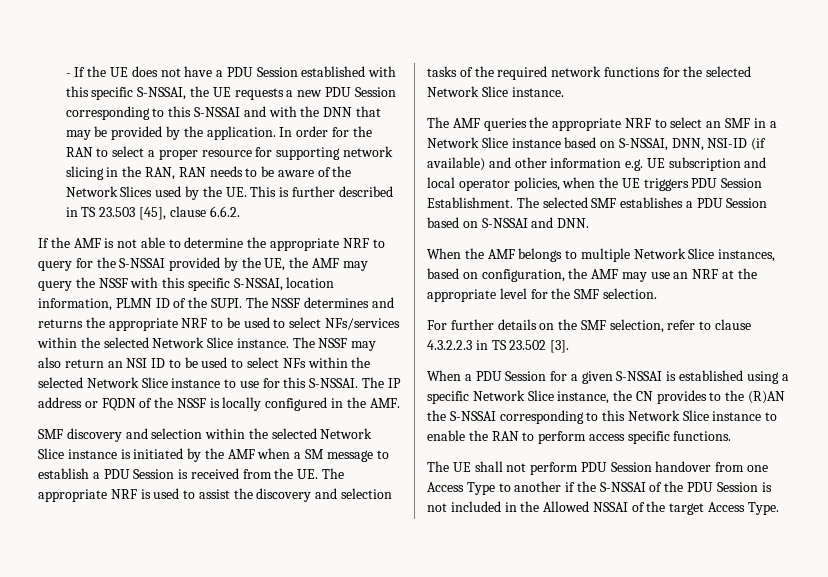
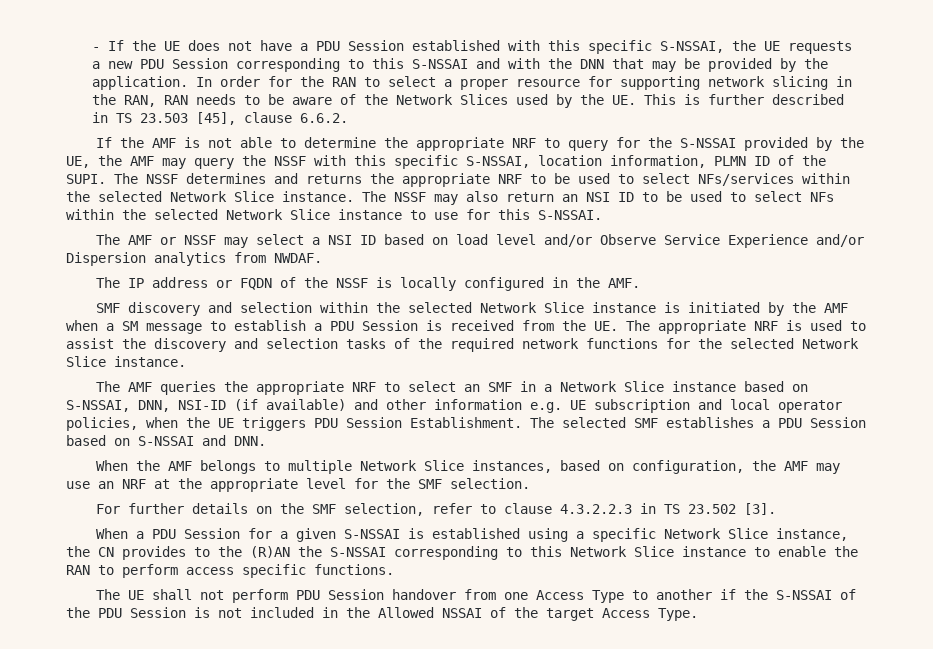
(359, 383) none -> [95,234,864,248] [66,252,322,266] // The AMF or NSSF may select a NSI ID based on load level and/or Observe Service Experience and/or Dispersion analytics from NWDAF. //

